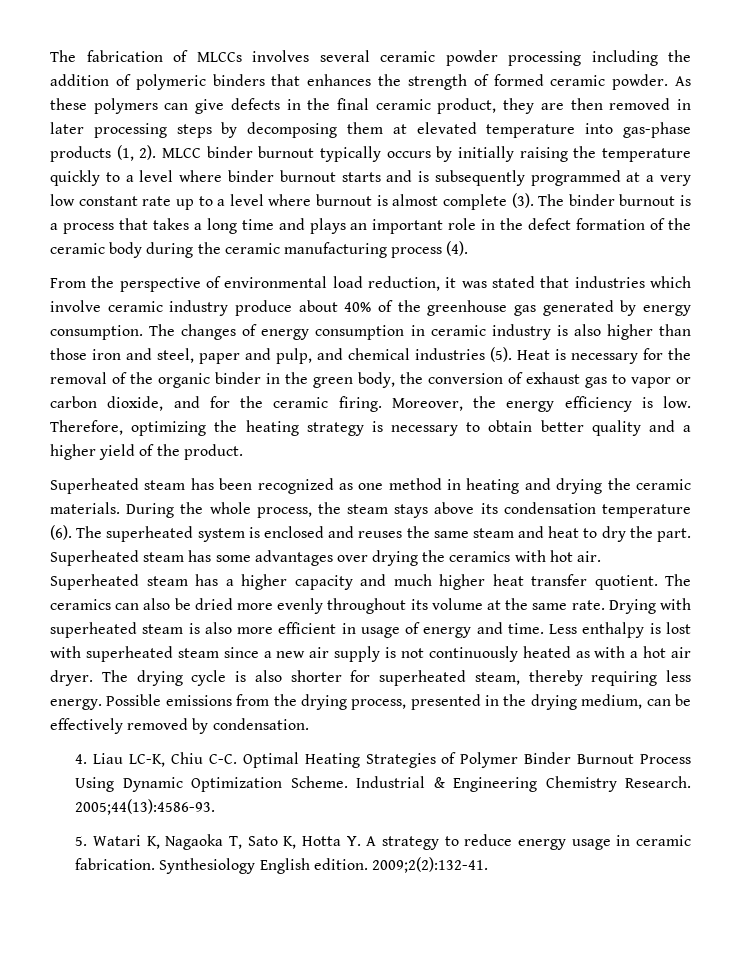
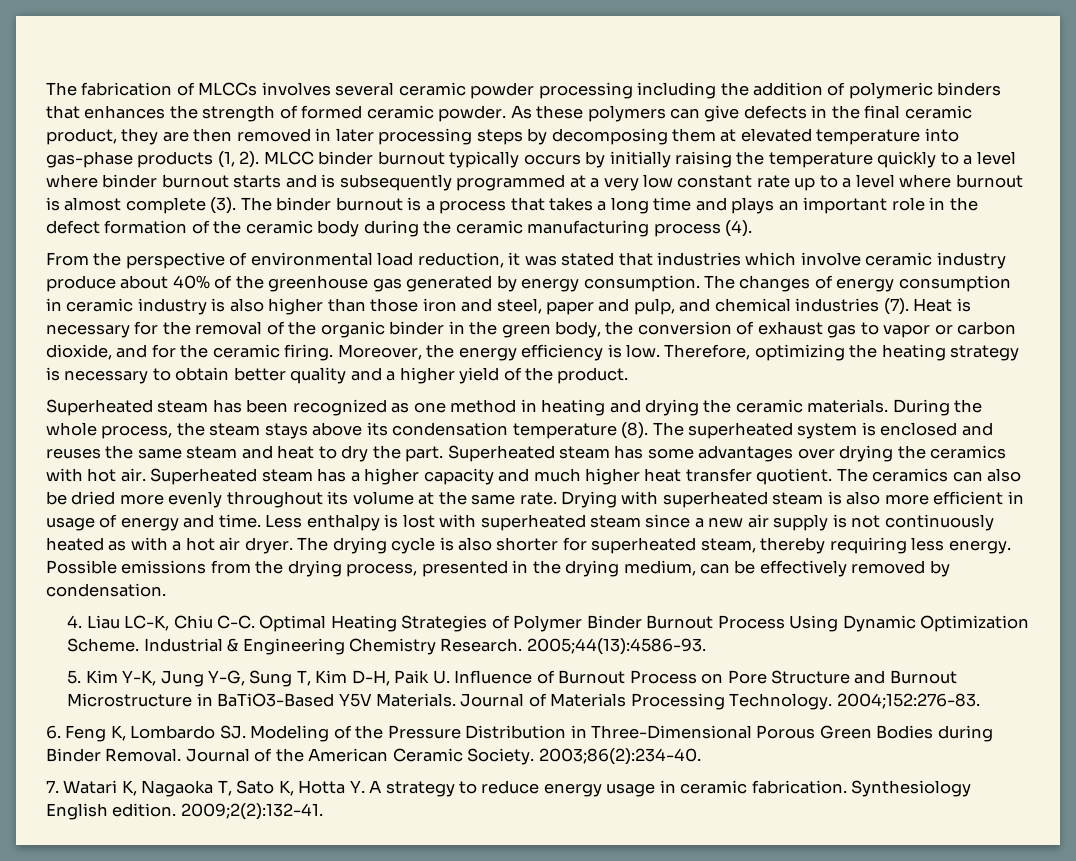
[490,347,512,362] (5). -> [883,298,909,315] (7).
[50,525,72,540] (6). -> [621,422,649,439] (8).
(88, 841) none -> [85,670,957,687] [67,693,980,710] [46,725,993,742] [46,748,701,765] [46,780,59,793] Kim Y-K, Jung Y-G, Sung T, Kim D-H, Paik U. Influence of Burnout Process on Pore Structure and Burnout Microstructure in BaTiO3-Based Y5V Materials. Journal of Materials Processing Technology. 2004;152:276-83. // 6. Feng K, Lombardo SJ. Modeling of the Pressure Distribution in Three-Dimensional Porous Green Bodies during Binder Removal. Journal of the American Ceramic Society. 2003;86(2):234-40. // 7.

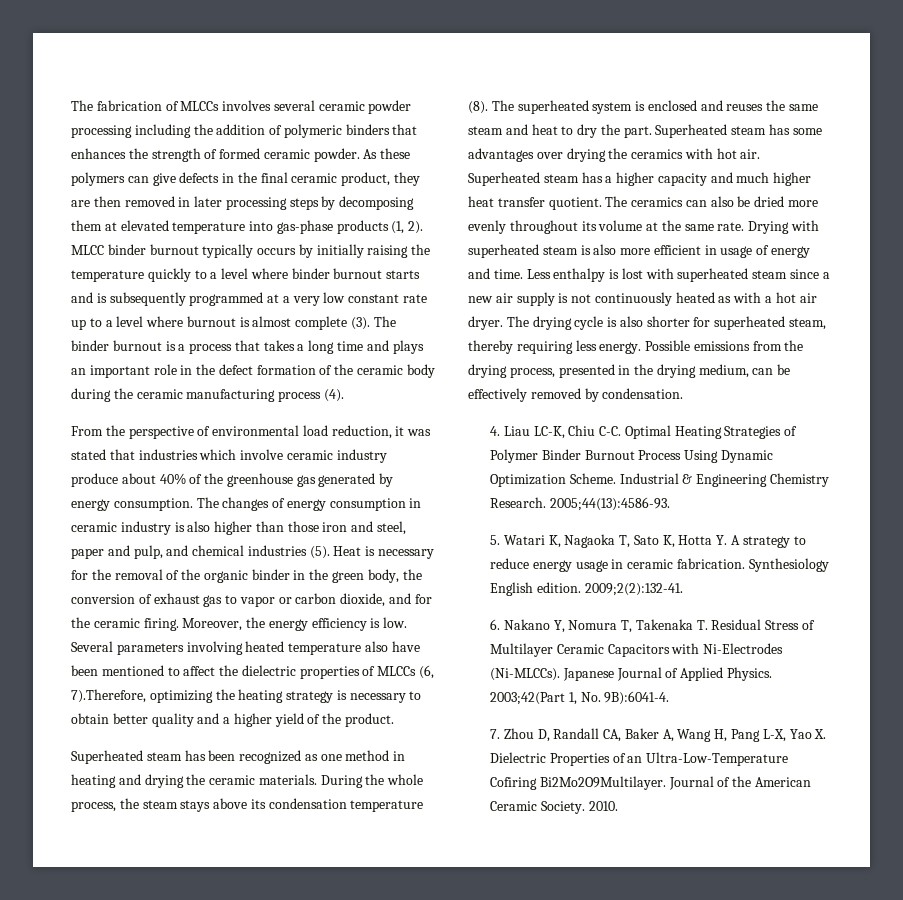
[883,298,909,315] (7). -> [309,546,330,559] (5).
[664,344,751,360] Therefore, -> [71,641,420,655] [71,665,435,679] [71,689,146,703] Several parameters involving heated temperature also have been mentioned to affect the dielectric properties of MLCCs (6, 7).Therefore,
[85,670,957,687] [67,693,980,710] [46,725,993,742] [46,748,701,765] [46,780,59,793] Kim Y-K, Jung Y-G, Sung T, Kim D-H, Paik U. Influence of Burnout Process on Pore Structure and Burnout Microstructure in BaTiO3-Based Y5V Materials. Journal of Materials Processing Technology. 2004;152:276-83. // 6. Feng K, Lombardo SJ. Modeling of the Pressure Distribution in Three-Dimensional Porous Green Bodies during Binder Removal. Journal of the American Ceramic Society. 2003;86(2):234-40. // 7. -> (501, 540) none
(323, 811) none -> [490,619,816,633] [490,643,784,657] [490,667,772,681] [490,691,670,705] [490,728,827,742] [490,752,789,766] [490,776,811,790] [490,801,618,814] // 6. Nakano Y, Nomura T, Takenaka T. Residual Stress of Multilayer Ceramic Capacitors with Ni-Electrodes (Ni-MLCCs). Japanese Journal of Applied Physics. 2003;42(Part 1, No. 9B):6041-4. // 7. Zhou D, Randall CA, Baker A, Wang H, Pang L-X, Yao X. Dielectric Properties of an Ultra-Low-Temperature Cofiring Bi2Mo2O9Multilayer. Journal of the American Ceramic Society. 2010.

